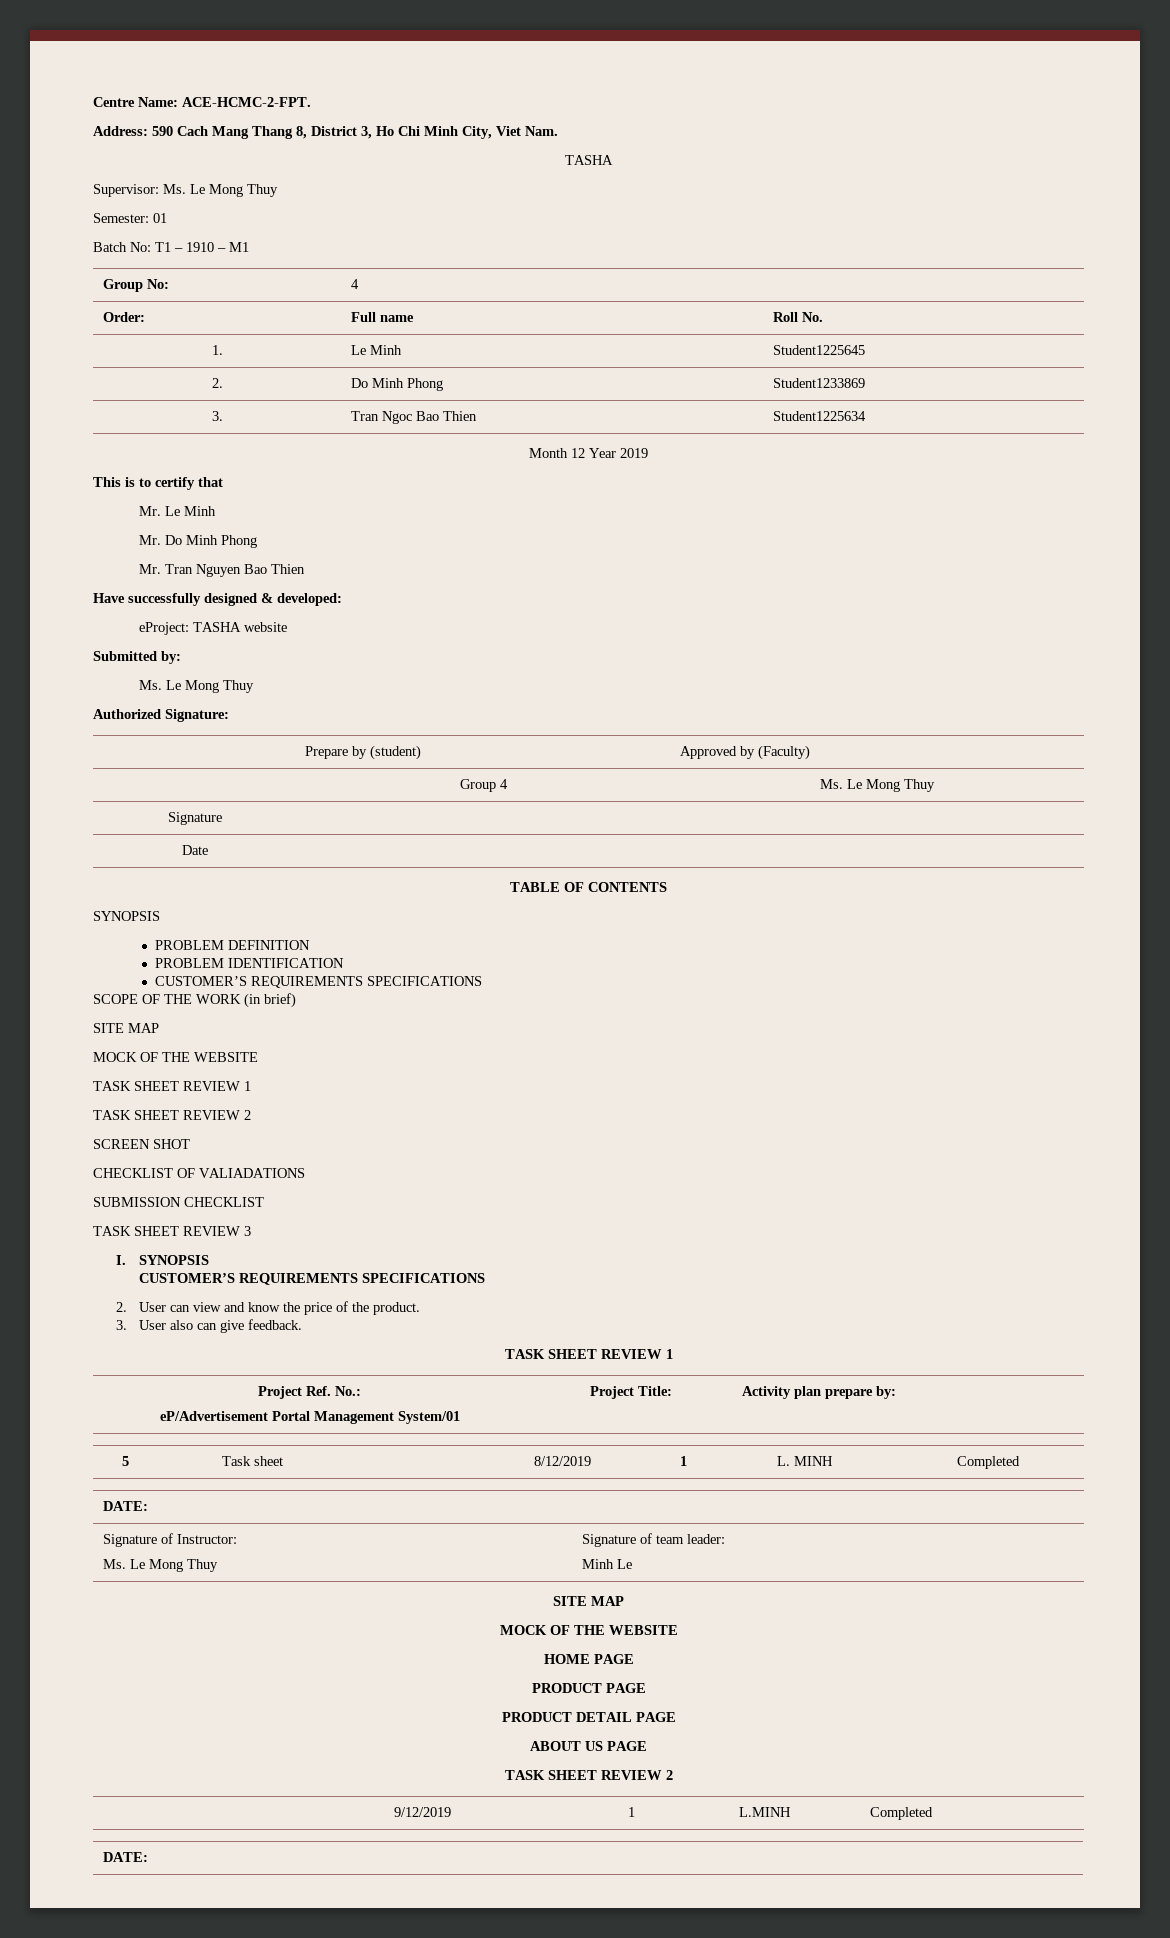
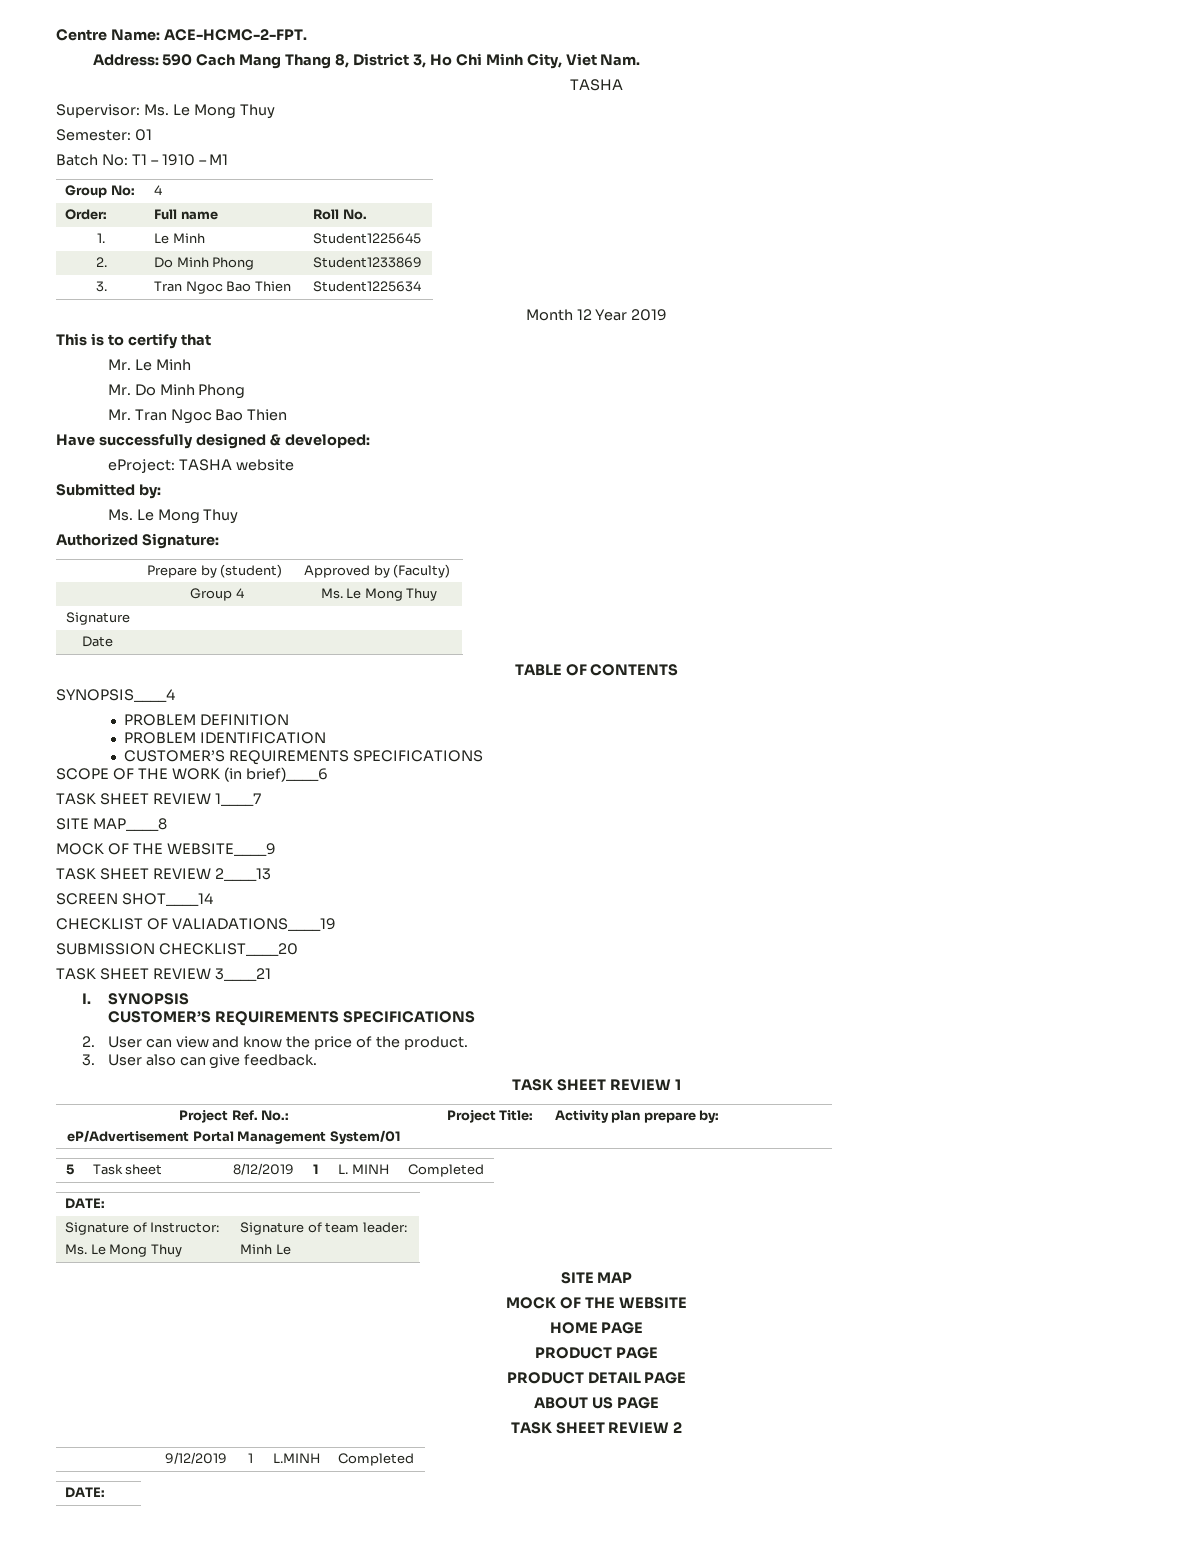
[196,564,242,577] Nguyen -> [170,409,212,424] Ngoc
[93,911,160,921] SYNOPSIS -> [56,689,175,702] SYNOPSIS____4
[264,993,296,1008] [93,1023,159,1033] [93,1052,258,1062] [93,1081,251,1091] [93,1110,251,1120] [93,1139,190,1149] [93,1168,305,1178] [93,1197,264,1207] [93,1226,251,1236] brief) // SITE MAP // MOCK OF THE WEBSITE // TASK SHEET REVIEW 1 // TASK SHEET REVIEW 2 // SCREEN SHOT // CHECKLIST OF VALIADATIONS // SUBMISSION CHECKLIST // TASK SHEET REVIEW 3 -> [245,767,328,782] [56,793,261,806] [56,818,167,831] [56,843,276,856] [56,868,271,881] [56,893,213,906] [56,918,336,931] [56,943,298,956] [56,968,271,981] brief)____6 // TASK SHEET REVIEW 1____7 // SITE MAP____8 // MOCK OF THE WEBSITE____9 // TASK SHEET REVIEW 2____13 // SCREEN SHOT____14 // CHECKLIST OF VALIADATIONS____19 // SUBMISSION CHECKLIST____20 // TASK SHEET REVIEW 3____21

